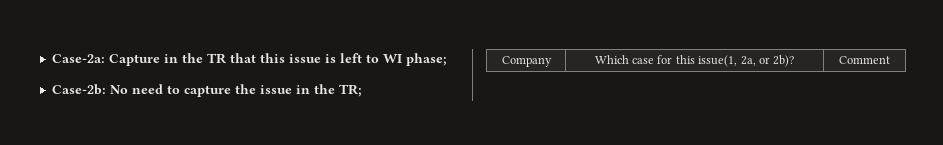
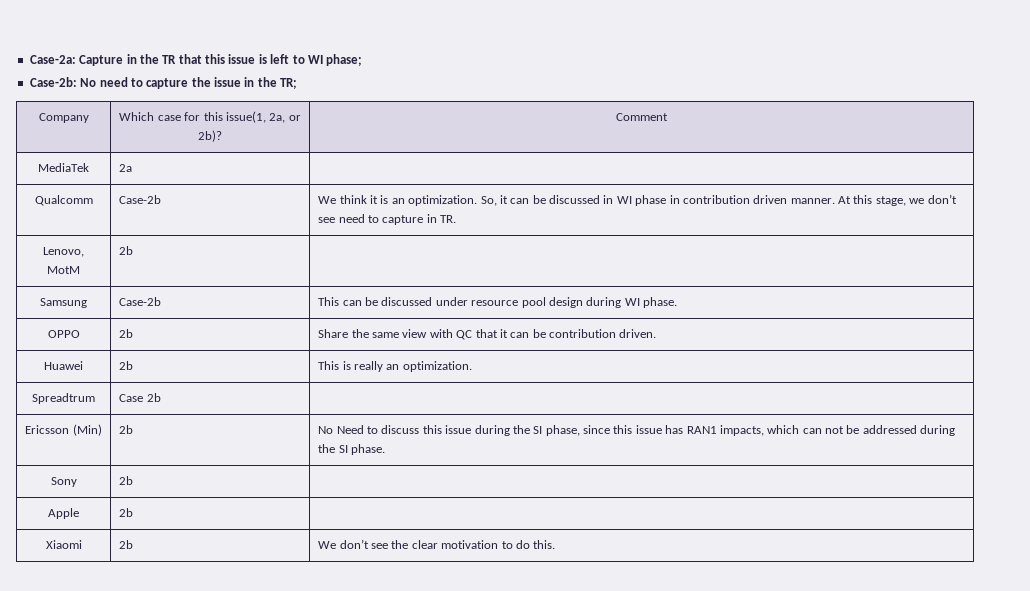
(890, 60) none -> [38,163,89,172] [119,164,133,172] [34,195,93,206] [119,195,162,204] [318,194,957,206] [318,214,457,225] [43,247,84,257] [47,266,80,274] [119,246,134,255] [40,298,87,308] [119,297,162,306] [318,297,678,308] [47,330,80,338] [119,329,134,338] [318,329,657,340] [44,361,83,370] [119,361,134,370] [318,361,472,372] [31,393,95,404] [119,393,161,402] [25,424,102,436] [119,425,134,434] [318,425,956,436] [318,444,386,455] [50,477,77,487] [119,476,134,485] [48,508,79,519] [119,508,134,517] [45,540,82,549] [119,540,134,549] [318,539,556,549] // MediaTek | 2a | // Qualcomm | Case-2b | We think it is an optimization. So, it can be discussed in WI phase in contribution driven manner. At this stage, we don’t see need to capture in TR. // Lenovo, MotM | 2b | // Samsung | Case-2b | This can be discussed under resource pool design during WI phase. // OPPO | 2b | Share the same view with QC that it can be contribution driven. // Huawei | 2b | This is really an optimization. // Spreadtrum | Case 2b | // Ericsson (Min) | 2b | No Need to discuss this issue during the SI phase, since this issue has RAN1 impacts, which can not be addressed during the SI phase. // Sony | 2b | // Apple | 2b | // Xiaomi | 2b | We don’t see the clear motivation to do this.

